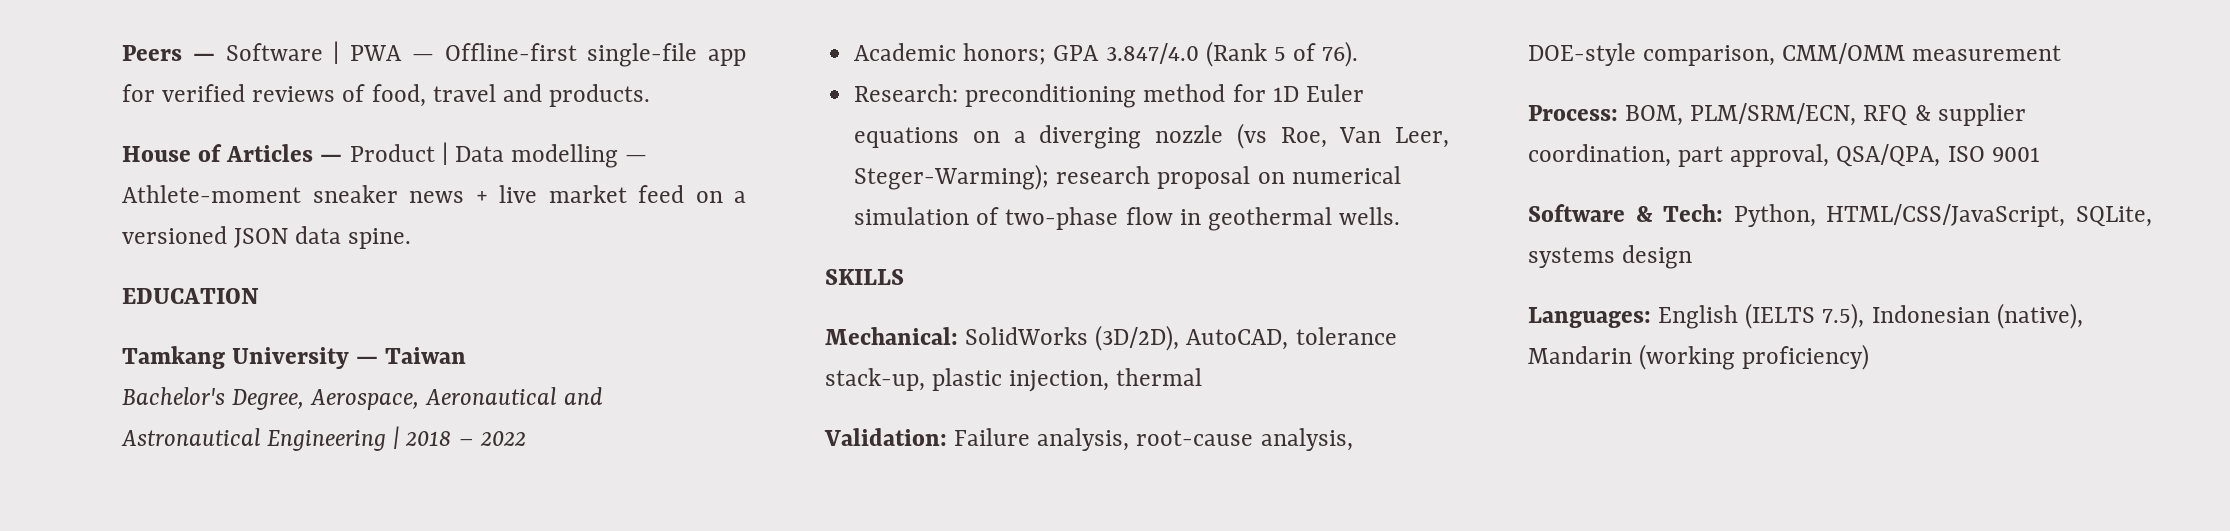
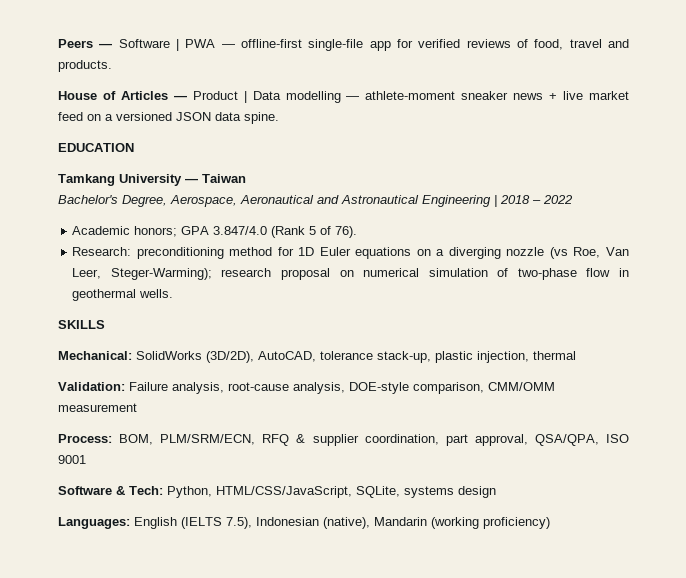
[444,43,577,61] Offline-first -> [241,39,302,48] offline-first
[122,185,301,203] Athlete-moment -> [365,91,456,100] athlete-moment

